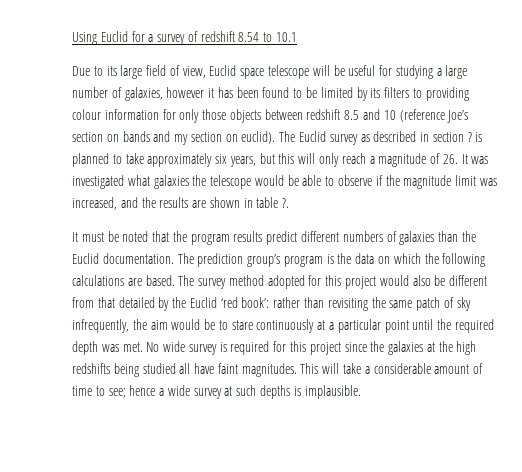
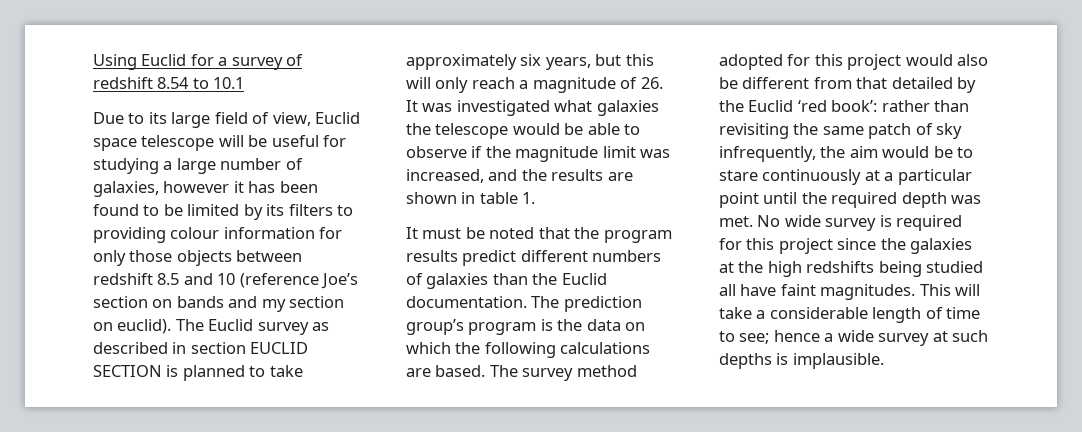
[467,132,472,142] ? -> [250,342,309,354] [93,365,162,377] EUCLID SECTION
[282,198,290,208] ?. -> [522,192,536,204] 1.
[434,364,470,374] amount -> [872,307,922,323] length

